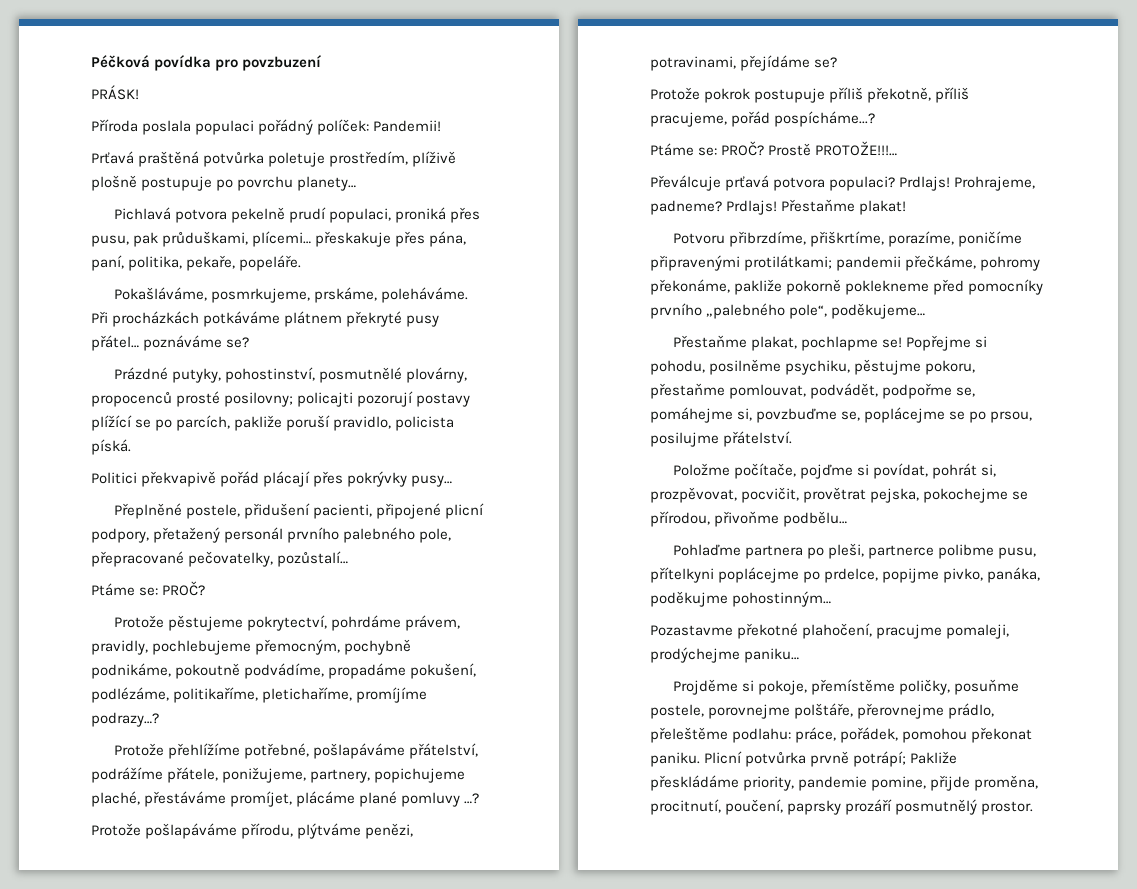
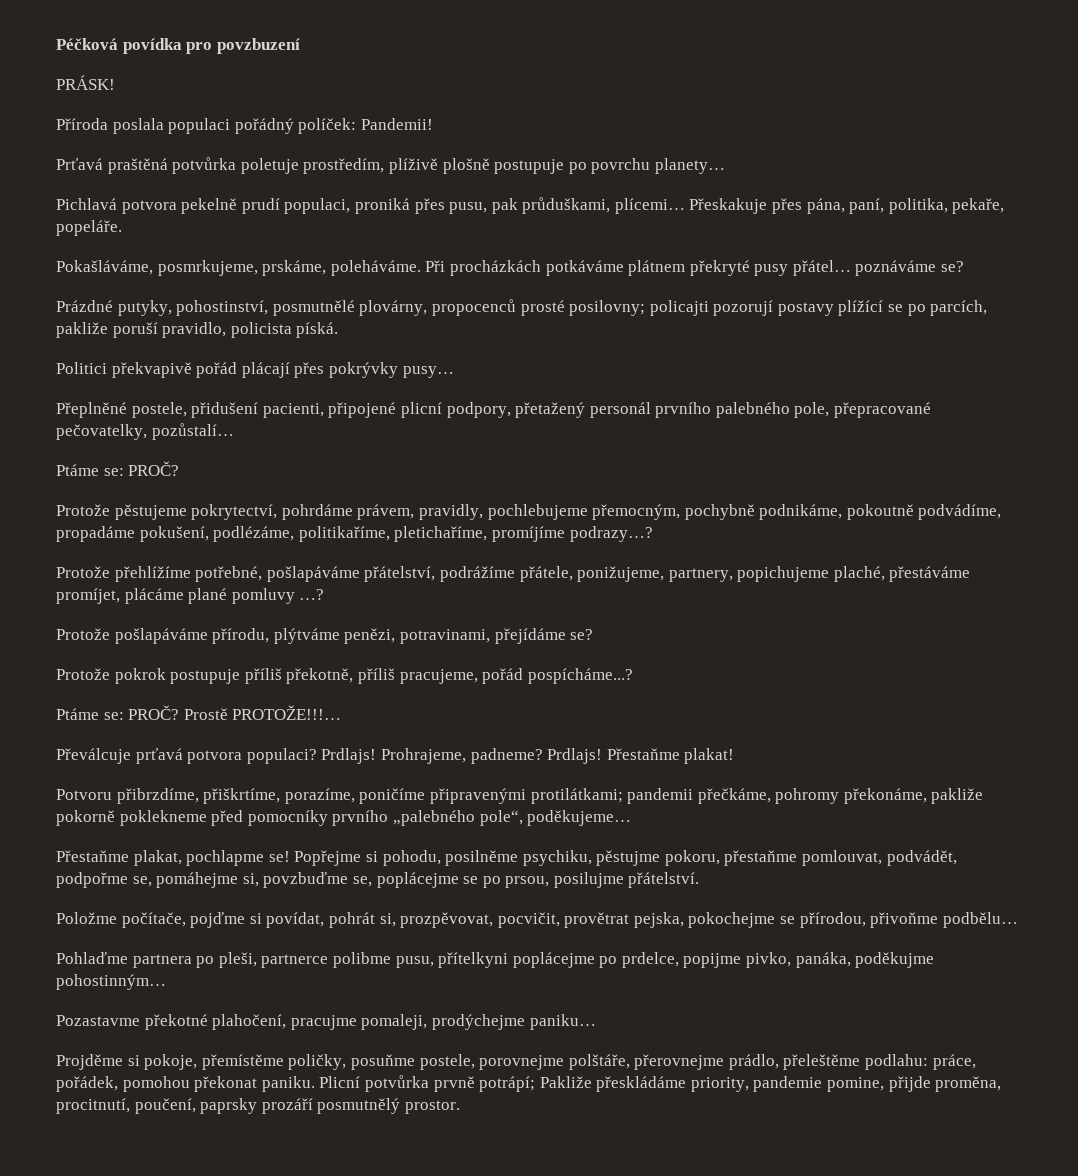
[315,231,392,247] přeskakuje -> [689,198,768,214] Přeskakuje

